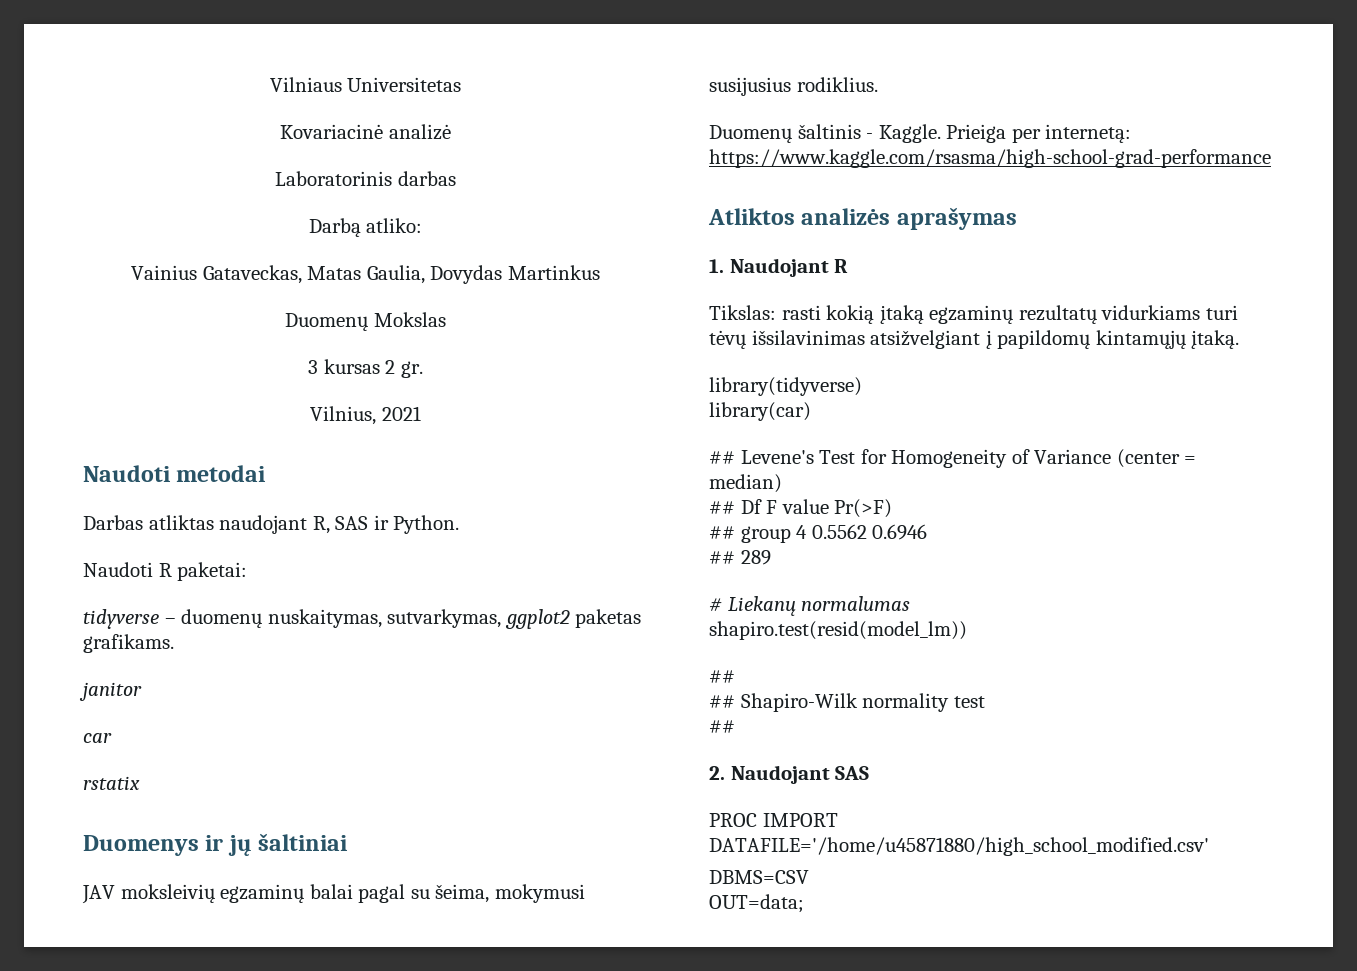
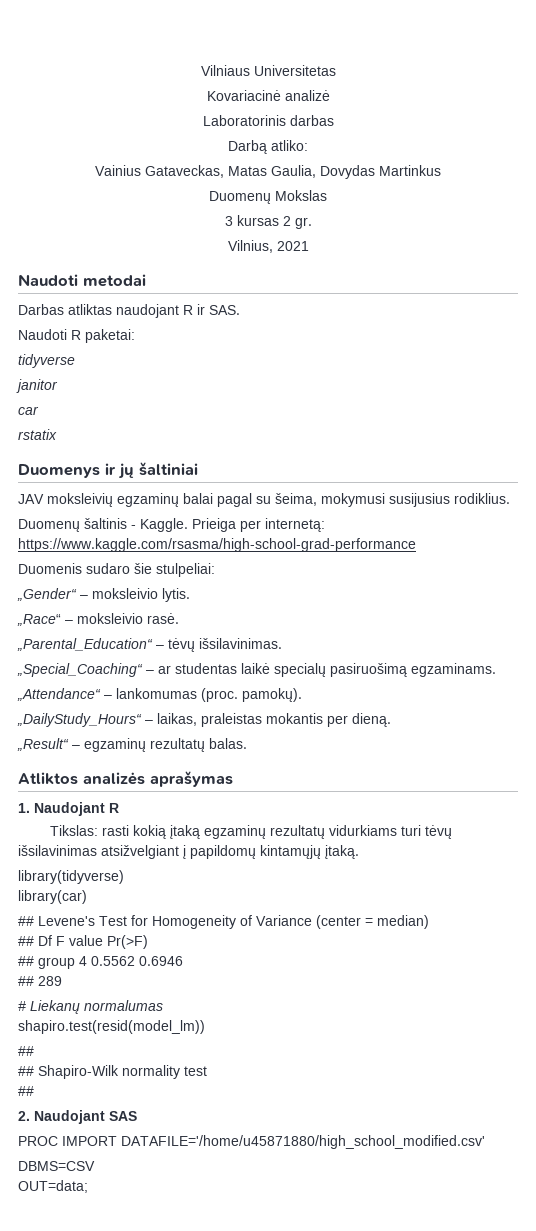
[312,515,460,534] R, SAS ir Python. -> [183,304,240,315] R ir SAS.
[164,609,642,629] [83,634,174,653] – duomenų nuskaitymas, sutvarkymas, ggplot2 paketas grafikams. -> (75, 361) none
(1271, 158) none -> [18,563,215,577] [17,588,190,602] [17,613,179,626] [17,638,282,652] [17,663,496,677] [17,688,302,702] [17,713,391,727] [17,738,247,752] // Duomenis sudaro šie stulpeliai: // „Gender“ – moksleivio lytis. // „Race“ – moksleivio rasė. // „Parental_Education“ – tėvų išsilavinimas. // „Special_Coaching“ – ar studentas laikė specialų pasiruošimą egzaminams. // „Attendance“ – lankomumas (proc. pamokų). // „DailyStudy_Hours“ – laikas, praleistas mokantis per dieną. // „Result“ – egzaminų rezultatų balas.

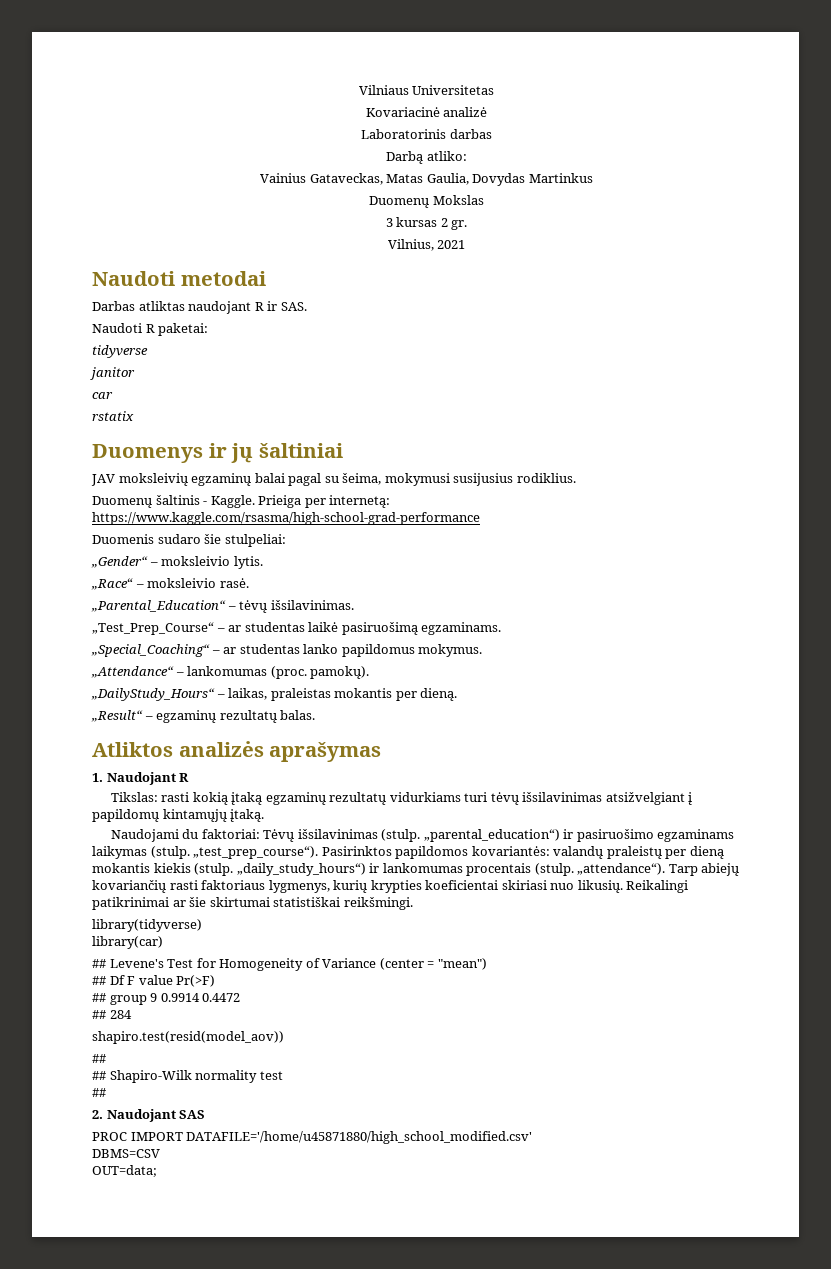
(282, 643) none -> [92,622,502,635] // „Test_Prep_Course“ – ar studentas laikė pasiruošimą egzaminams.
[241,663,496,677] laikė specialų pasiruošimą egzaminams. -> [303,644,483,657] lanko papildomus mokymus.
(359, 852) none -> [110,829,735,842] [92,846,724,859] [92,863,740,876] [92,880,689,893] [92,897,413,910] // Naudojami du faktoriai: Tėvų išsilavinimas (stulp. „parental_education“) ir pasiruošimo egzaminams laikymas (stulp. „test_prep_course“). Pasirinktos papildomos kovariantės: valandų praleistų per dieną mokantis kiekis (stulp. „daily_study_hours“) ir lankomumas procentais (stulp. „attendance“). Tarp abiejų kovariančių rasti faktoriaus lygmenys, kurių krypties koeficientai skiriasi nuo likusių. Reikalingi patikrinimai ar šie skirtumai statistiškai reikšmingi.
[377,915,429,929] median) -> [437,958,487,970] "mean")
[79,956,183,966] [18,976,62,986] [18,1000,163,1014] [18,1020,205,1034] 4 0.5562 0.6946 // ## 289 // # Liekanų normalumas // shapiro.test(resid(model_lm)) -> [150,993,241,1002] [92,1010,132,1019] [92,1031,284,1044] 9 0.9914 0.4472 // ## 284 // shapiro.test(resid(model_aov))

